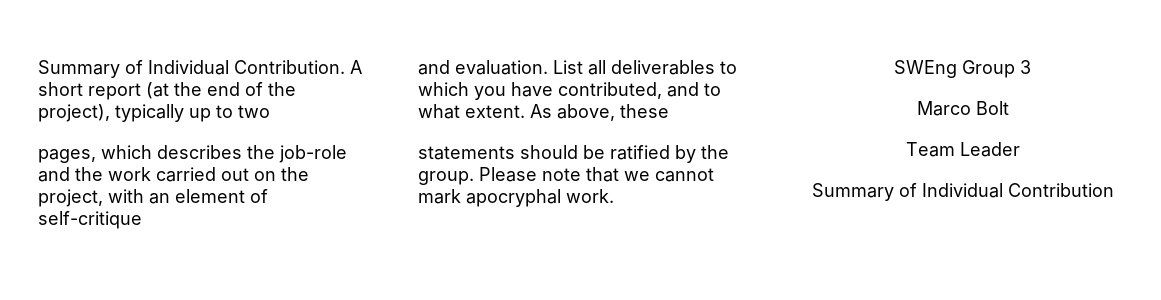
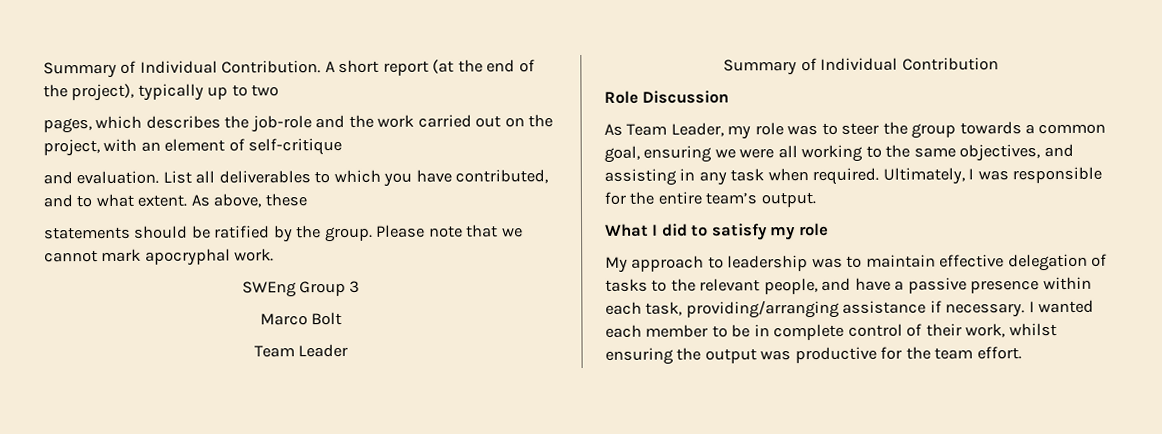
(1114, 190) none -> [604,90,730,104] [604,121,1107,140] [604,143,1074,163] [604,166,1103,186] [604,191,816,208] [605,222,829,241] [605,253,1108,273] [605,276,1092,295] [605,299,1095,319] [605,323,1057,341] [605,346,1022,365] // Role Discussion // As Team Leader, my role was to steer the group towards a common goal, ensuring we were all working to the same objectives, and assisting in any task when required. Ultimately, I was responsible for the entire team’s output. // What I did to satisfy my role // My approach to leadership was to maintain effective delegation of tasks to the relevant people, and have a passive presence within each task, providing/arranging assistance if necessary. I wanted each member to be in complete control of their work, whilst ensuring the output was productive for the team effort.

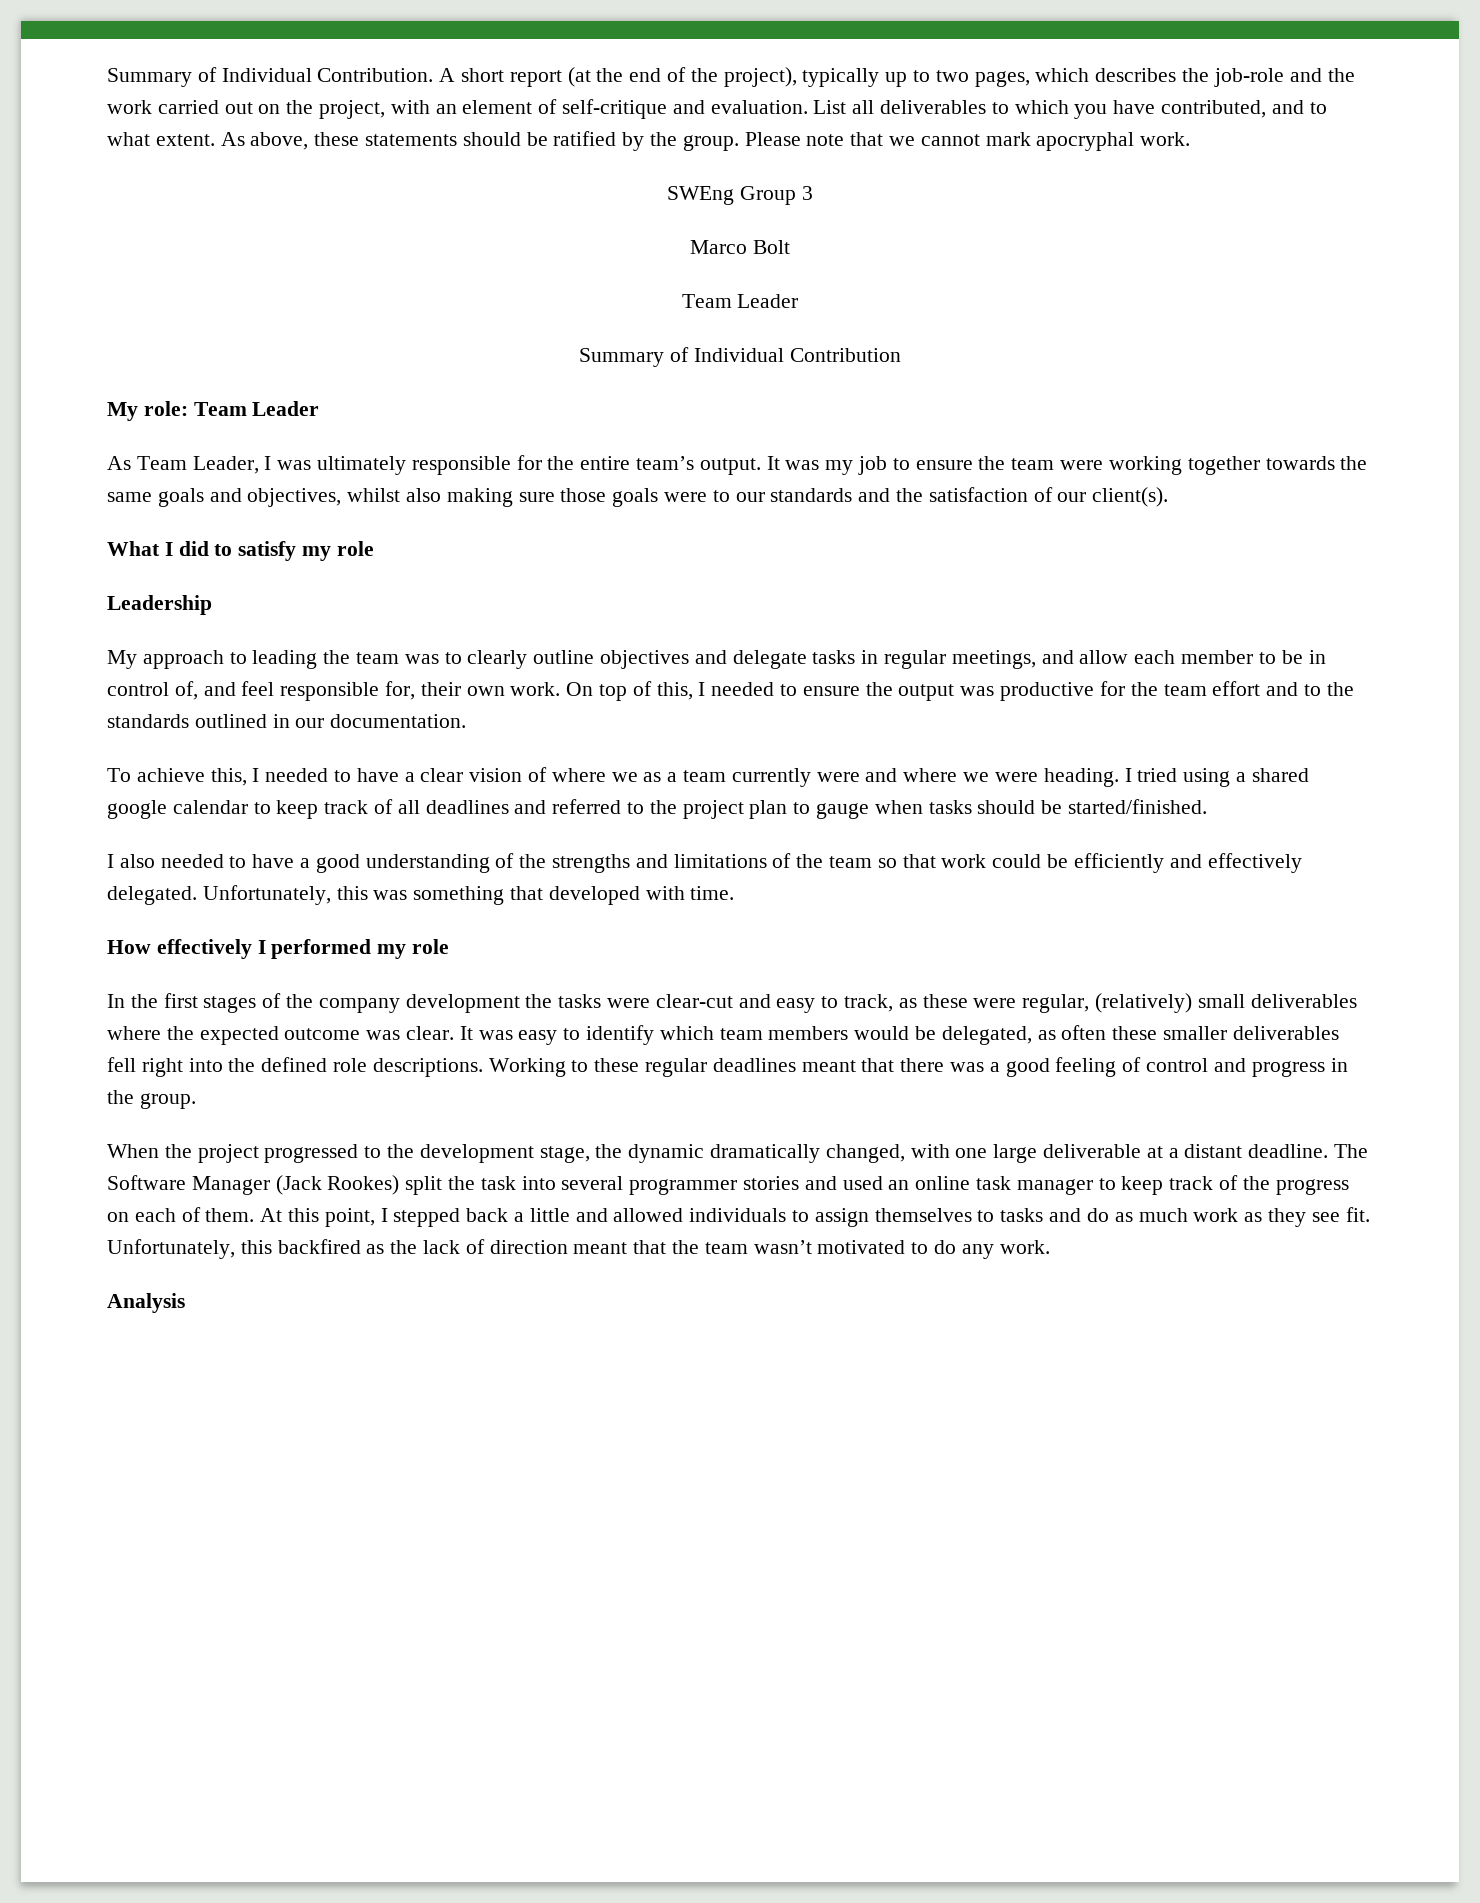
(280, 90) // -> (969, 76) none
(343, 146) // -> (668, 109) none
(307, 200) // -> (360, 139) none
[604,90,730,104] Role Discussion -> [107,401,320,421] My role: Team Leader
[727,121,1107,140] [604,143,1074,163] [604,167,965,186] my role was to steer the group towards a common goal, ensuring we were all working to the same objectives, and assisting in any task when required. Ultimately, -> (259, 465) none
(1009, 175) none -> [317,456,407,475] ultimately
(816, 200) none -> [766,456,1368,475] [107,487,1169,507] It was my job to ensure the team were working together towards the same goals and objectives, whilst also making sure those goals were to our standards and the satisfaction of our client(s).
(829, 229) none -> [107,595,212,615] // Leadership
[727,253,1108,272] [605,276,1092,295] [605,299,1095,319] leadership was to maintain effective delegation of tasks to the relevant people, and have a passive presence within each task, providing/arranging assistance if necessary. I wanted -> [252,650,1129,669] leading the team was to clearly outline objectives and delegate tasks in regular meetings, and allow
[773,323,1057,341] [605,347,674,365] complete control of their work, whilst ensuring -> [107,681,860,701] control of, and feel responsible for, their own work. On top of this, I needed to ensure
[976,346,1022,360] effort. -> [1212,681,1354,696] [107,714,467,728] [107,767,1309,787] [107,799,1208,819] [107,853,1302,873] [107,885,735,905] [107,939,450,959] [107,993,1357,1013] [107,1025,1339,1045] [107,1057,1348,1077] [107,1090,196,1109] [107,1144,1369,1163] [107,1175,1349,1195] [107,1207,1370,1227] [107,1239,1050,1259] [107,1293,185,1313] effort and to the standards outlined in our documentation. // To achieve this, I needed to have a clear vision of where we as a team currently were and where we were heading. I tried using a shared google calendar to keep track of all deadlines and referred to the project plan to gauge when tasks should be started/finished. // I also needed to have a good understanding of the strengths and limitations of the team so that work could be efficiently and effectively delegated. Unfortunately, this was something that developed with time. // How effectively I performed my role // In the first stages of the company development the tasks were clear-cut and easy to track, as these were regular, (relatively) small deliverables where the expected outcome was clear. It was easy to identify which team members would be delegated, as often these smaller deliverables fell right into the defined role descriptions. Working to these regular deadlines meant that there was a good feeling of control and progress in the group. // When the project progressed to the development stage, the dynamic dramatically changed, with one large deliverable at a distant deadline. The Software Manager (Jack Rookes) split the task into several programmer stories and used an online task manager to keep track of the progress on each of them. At this point, I stepped back a little and allowed individuals to assign themselves to tasks and do as much work as they see fit. Unfortunately, this backfired as the lack of direction meant that the team wasn’t motivated to do any work. // Analysis

